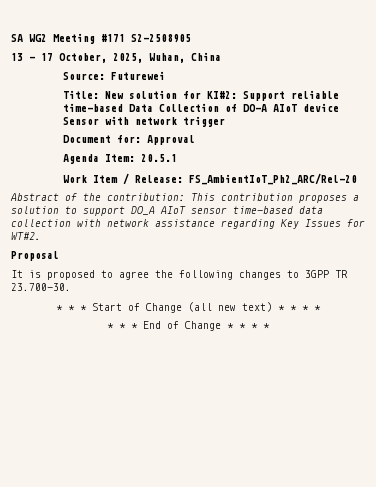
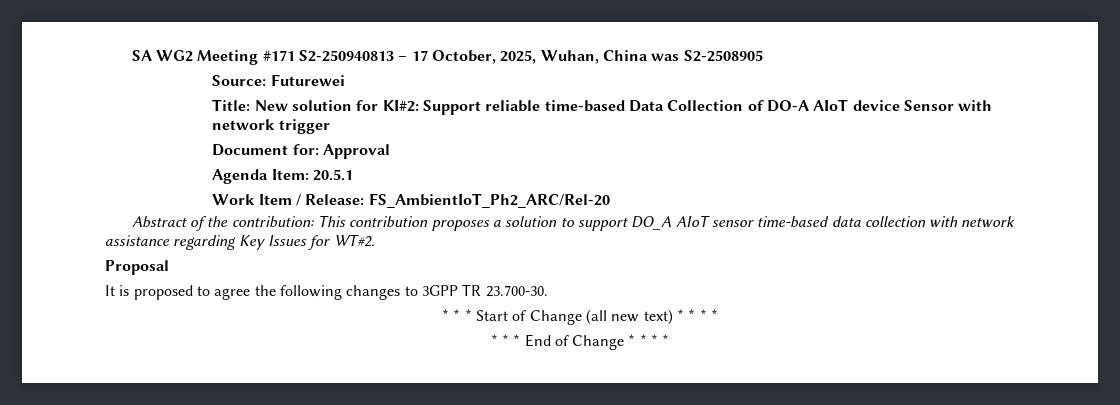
[131,34,191,43] [11,53,23,61] S2-2508905 // 13 -> [298,50,394,62] S2-250940813
(221, 56) none -> [651,50,763,62] was S2-2508905

